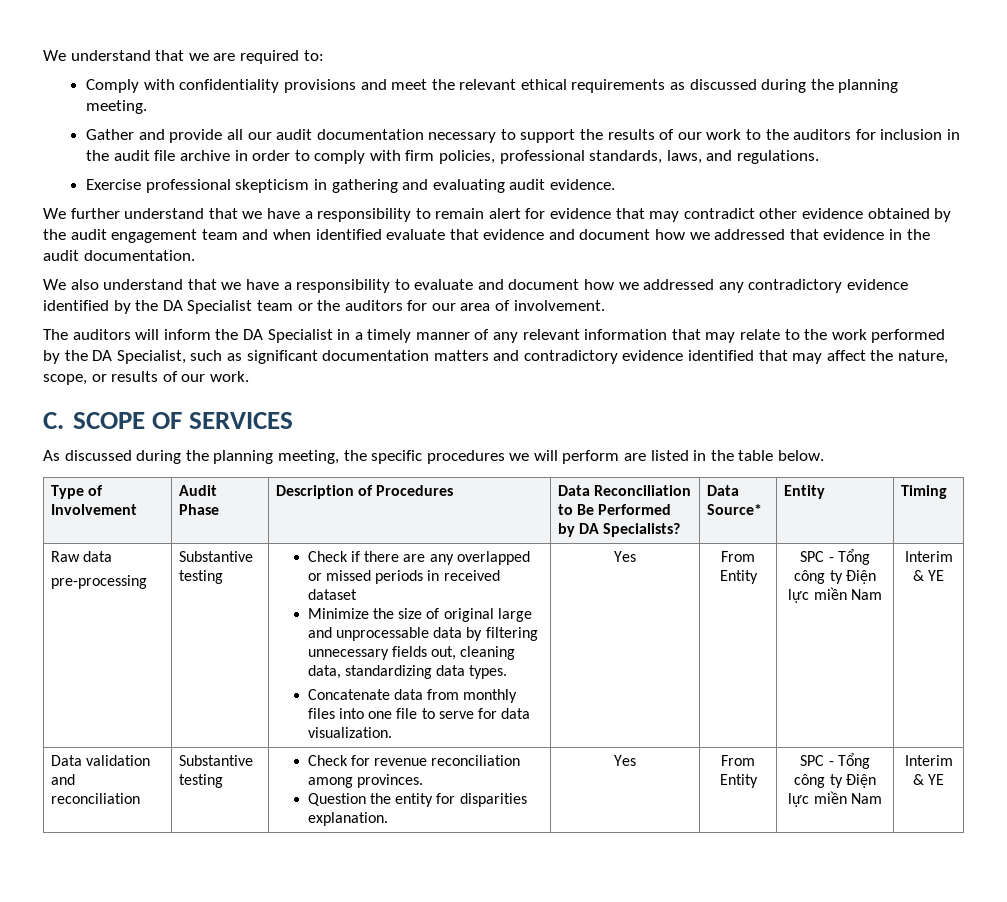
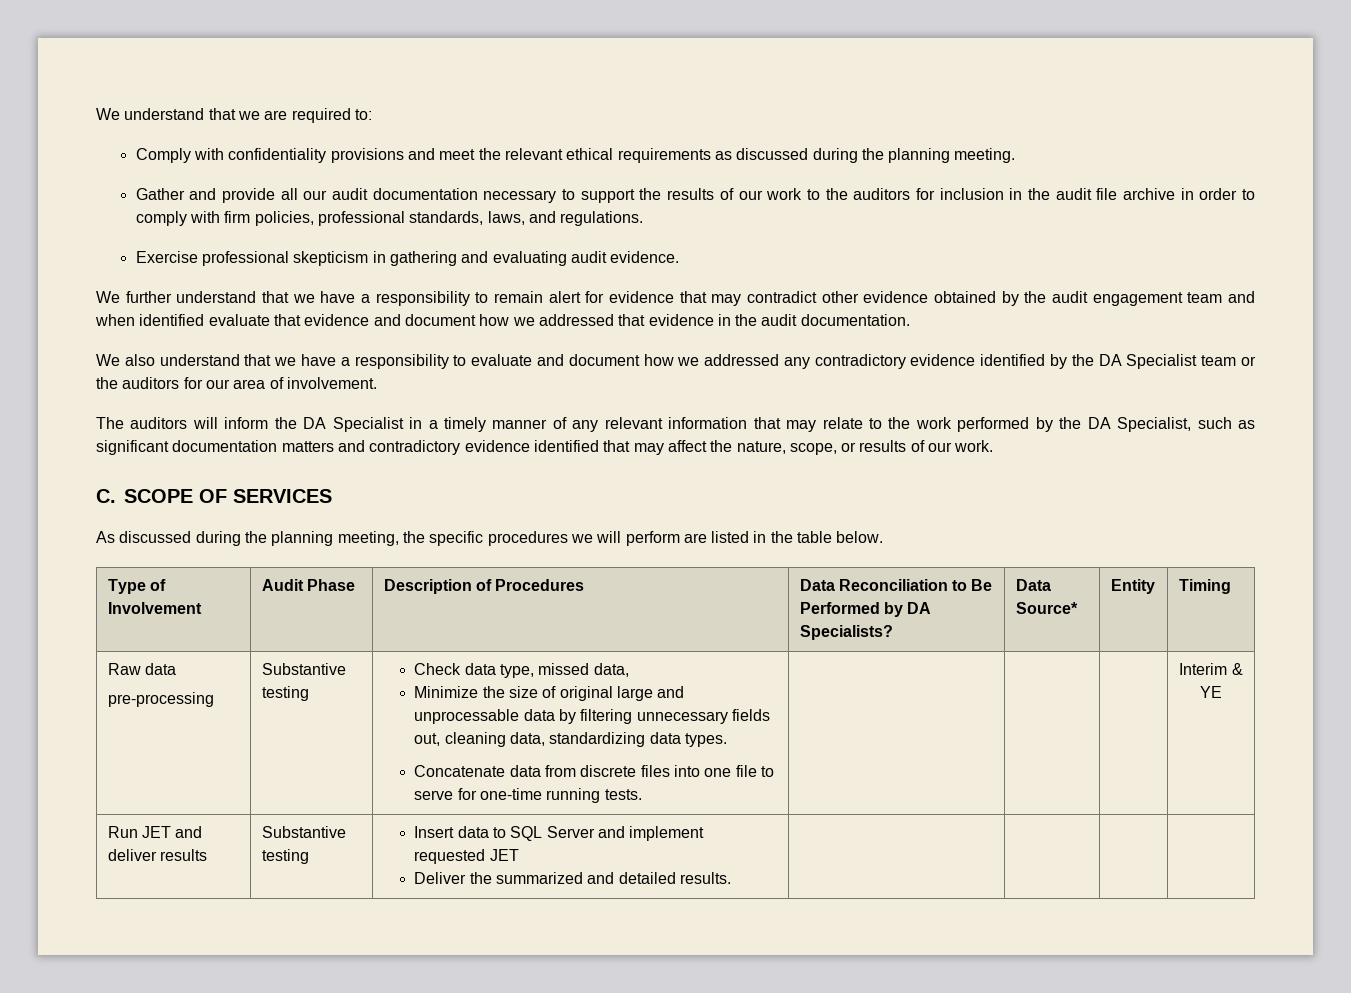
[350,551,530,565] [307,570,500,584] [307,589,357,600] if there are any overlapped or missed periods in received dataset -> [464,663,629,678] data type, missed data,
[463,689,518,703] monthly -> [580,765,637,777] discrete
[501,708,531,719] [307,727,392,738] [614,551,636,562] [721,551,755,562] [719,570,758,584] [800,549,870,565] [794,570,876,584] [788,587,882,603] [904,551,953,562] [912,570,945,581] [51,755,151,766] [51,774,76,785] [51,793,141,804] [179,755,254,766] [179,774,224,788] [307,755,521,766] [307,774,423,788] [307,793,527,807] [307,812,388,826] [614,755,636,766] [721,755,755,766] [719,774,758,788] [800,753,870,769] [794,774,876,788] [788,791,882,807] [904,755,953,766] [912,774,945,785] data visualization. | Yes | From Entity | SPC - Tổng công ty Điện lực miền Nam | Interim & YE // Data validation and reconciliation | Substantive testing | Check for revenue reconciliation among provinces. // Question the entity for disparities explanation. | Yes | From Entity | SPC - Tổng công ty Điện lực miền Nam | Interim & YE -> [480,788,642,803] [1179,663,1243,675] [1200,686,1222,698] [107,826,203,838] [107,849,207,861] [261,826,346,838] [261,849,309,864] [414,826,705,841] [414,849,519,864] [414,872,731,884] one-time running tests. | | | | Interim & YE // Run JET and deliver results | Substantive testing | Insert data to SQL Server and implement requested JET // Deliver the summarized and detailed results. | | | |

